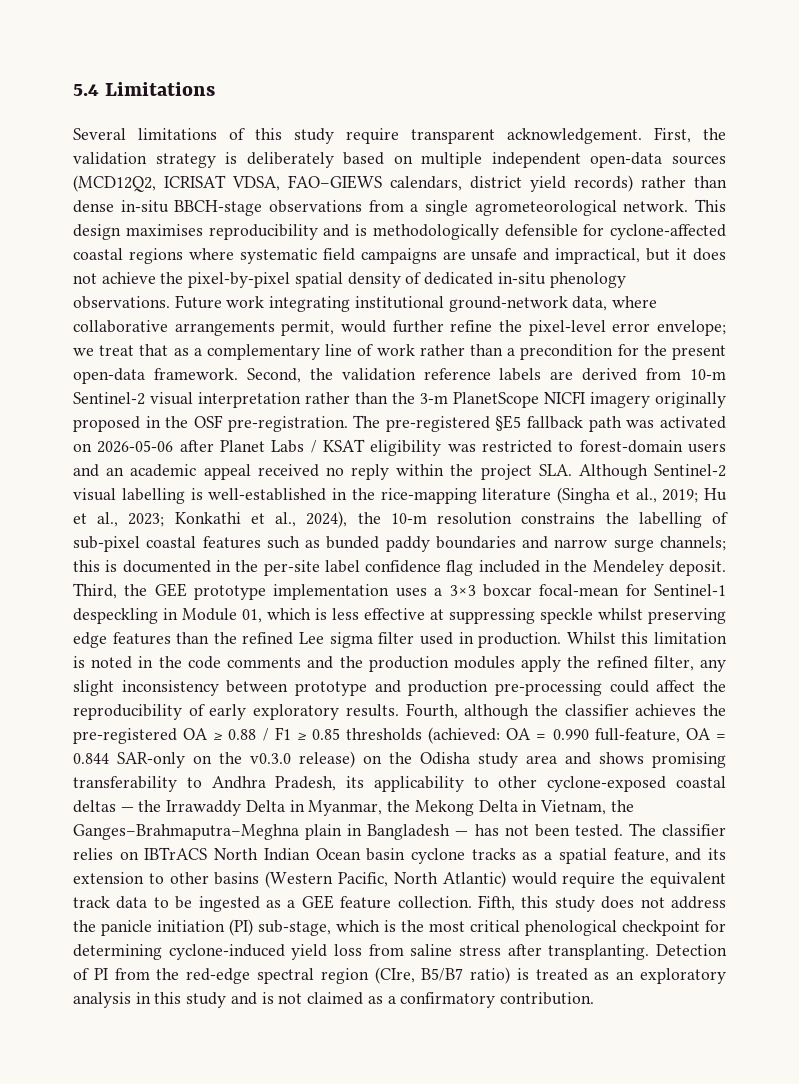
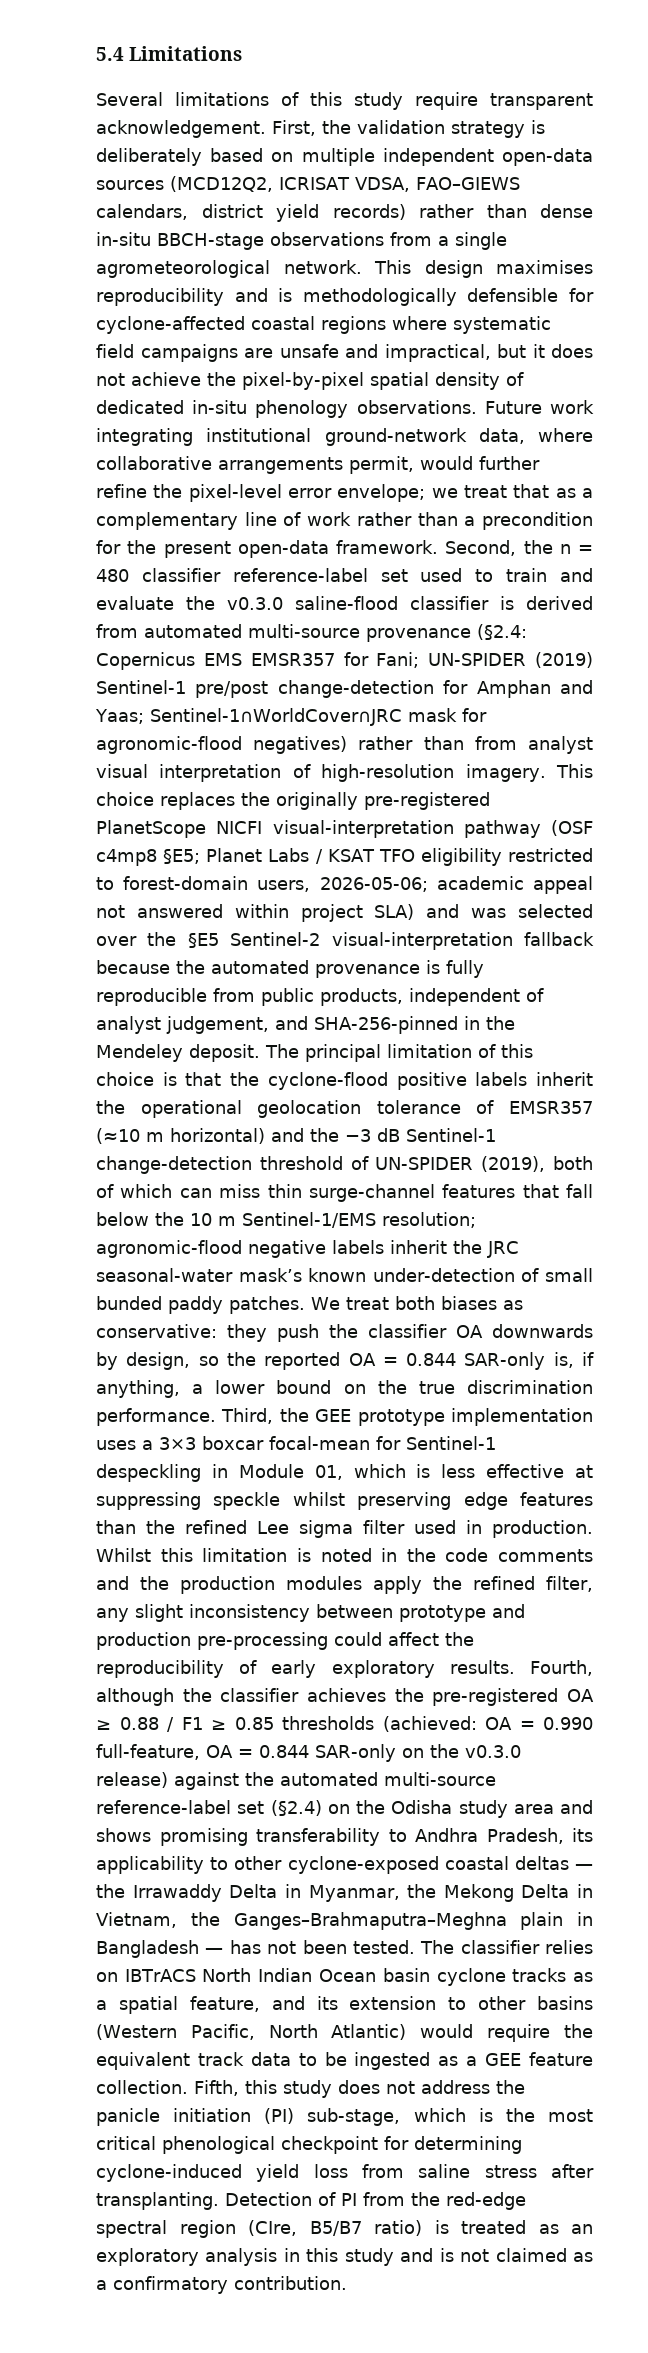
[341,368,726,381] [73,391,726,408] [73,415,726,432] [73,440,214,453] validation reference labels are derived from 10-m Sentinel-2 visual interpretation rather than the 3-m PlanetScope NICFI imagery originally proposed in the OSF pre-registration. The pre-registered §E5 fallback path was activated on 2026-05-06 after -> [559,544,593,554] [96,568,593,582] [96,596,593,610] [96,624,527,642] [96,652,593,670] [96,680,593,698] [95,708,487,726] [96,736,593,754] [96,764,593,782] [96,792,490,810] [96,820,593,838] [96,849,201,866] n = 480 classifier reference-label set used to train and evaluate the v0.3.0 saline-flood classifier is derived from automated multi-source provenance (§2.4: Copernicus EMS EMSR357 for Fani; UN-SPIDER (2019) Sentinel-1 pre/post change-detection for Amphan and Yaas; Sentinel-1∩WorldCover∩JRC mask for agronomic-flood negatives) rather than from analyst visual interpretation of high-resolution imagery. This choice replaces the originally pre-registered PlanetScope NICFI visual-interpretation pathway (OSF c4mp8 §E5;
[370,440,476,456] eligibility was -> [378,848,502,866] TFO eligibility
[687,443,726,453] [73,464,727,480] [73,487,727,504] [73,511,729,528] [73,536,726,552] [73,560,726,576] users and an academic appeal received no reply within the project SLA. Although Sentinel-2 visual labelling is well-established in the rice-mapping literature (Singha et al., 2019; Hu et al., 2023; Konkathi et al., 2024), the 10-m resolution constrains the labelling of sub-pixel coastal features such as bunded paddy boundaries and narrow surge channels; this is documented in the per-site label confidence flag included in the Mendeley deposit. -> [257,876,593,894] [96,904,593,922] [96,932,594,950] [96,960,484,978] [96,988,544,1006] [96,1016,515,1034] [96,1044,533,1062] [96,1072,593,1090] [96,1100,593,1118] [96,1128,496,1144] [96,1156,593,1174] [96,1184,593,1202] [96,1212,476,1228] [96,1240,519,1258] [96,1268,593,1282] [96,1296,523,1314] [96,1324,593,1342] [96,1352,594,1370] [96,1380,593,1398] [96,1408,216,1426] users, 2026-05-06; academic appeal not answered within project SLA) and was selected over the §E5 Sentinel-2 visual-interpretation fallback because the automated provenance is fully reproducible from public products, independent of analyst judgement, and SHA-256-pinned in the Mendeley deposit. The principal limitation of this choice is that the cyclone-flood positive labels inherit the operational geolocation tolerance of EMSR357 (≈10 m horizontal) and the −3 dB Sentinel-1 change-detection threshold of UN-SPIDER (2019), both of which can miss thin surge-channel features that fall below the 10 m Sentinel-1/EMS resolution; agronomic-flood negative labels inherit the JRC seasonal-water mask’s known under-detection of small bunded paddy patches. We treat both biases as conservative: they push the classifier OA downwards by design, so the reported OA = 0.844 SAR-only is, if anything, a lower bound on the true discrimination performance.
(355, 759) none -> [174,1772,496,1790] [96,1800,322,1816] against the automated multi-source reference-label set (§2.4)

